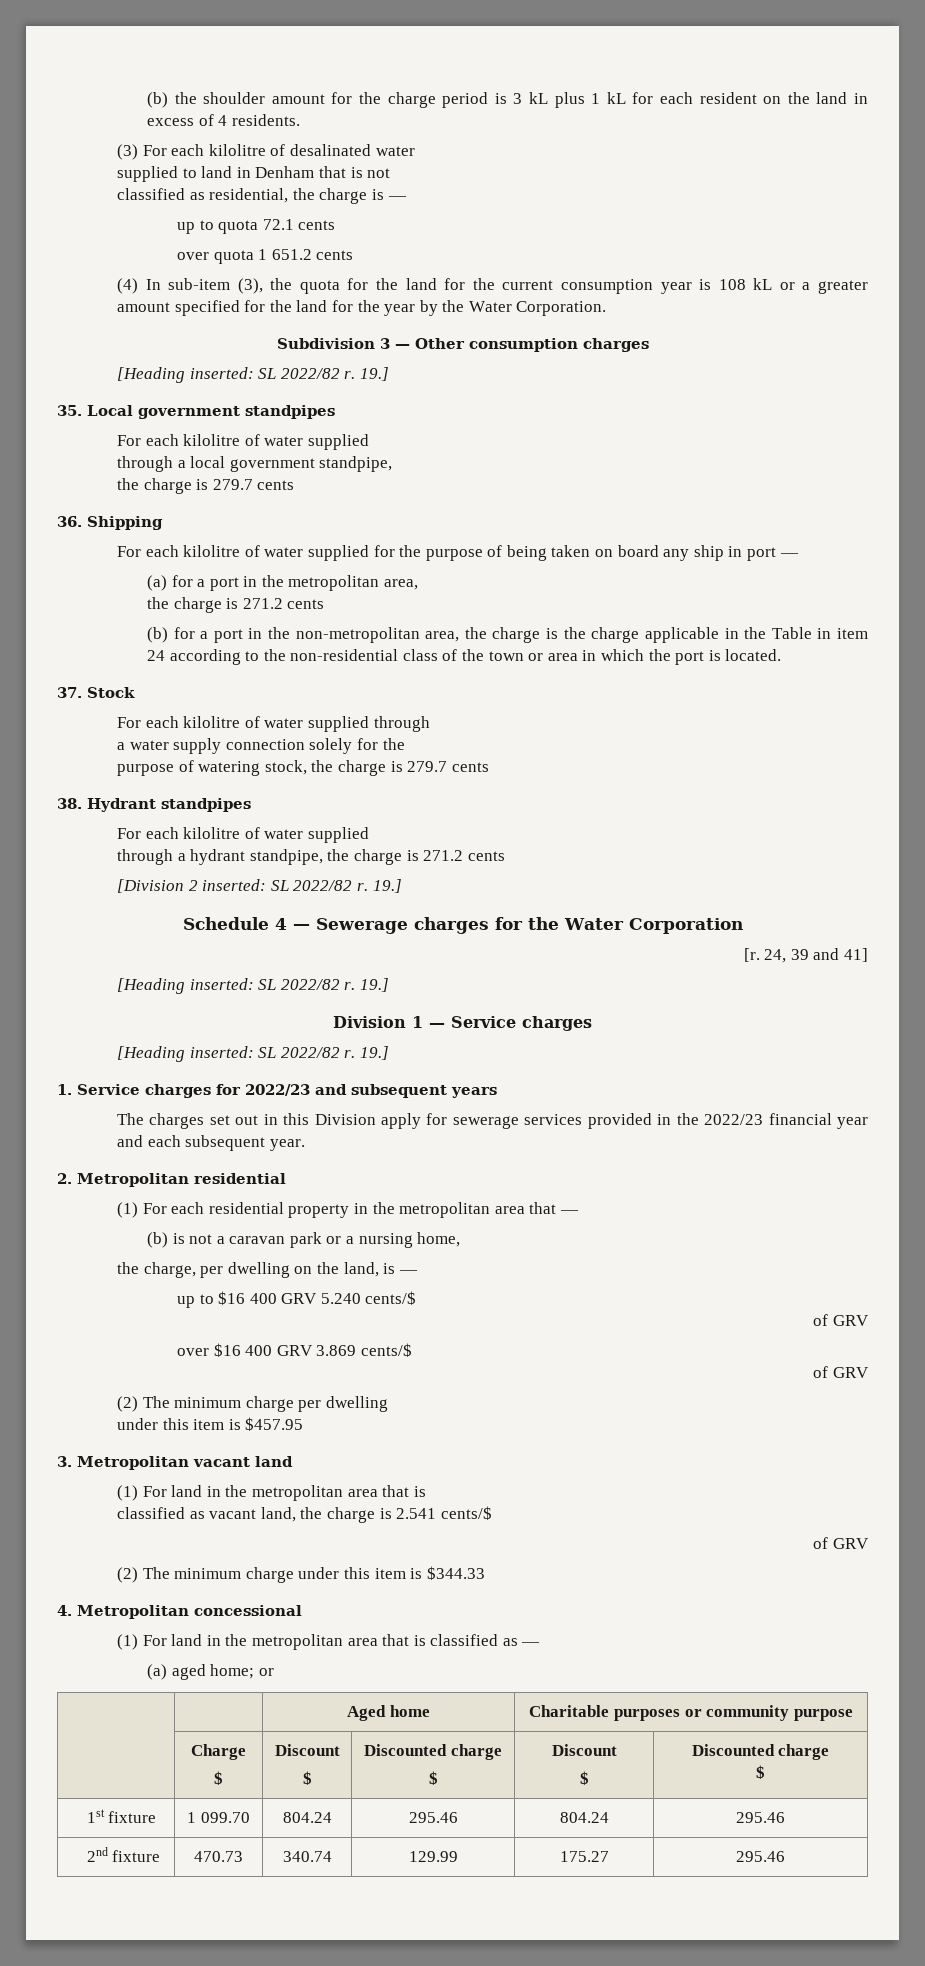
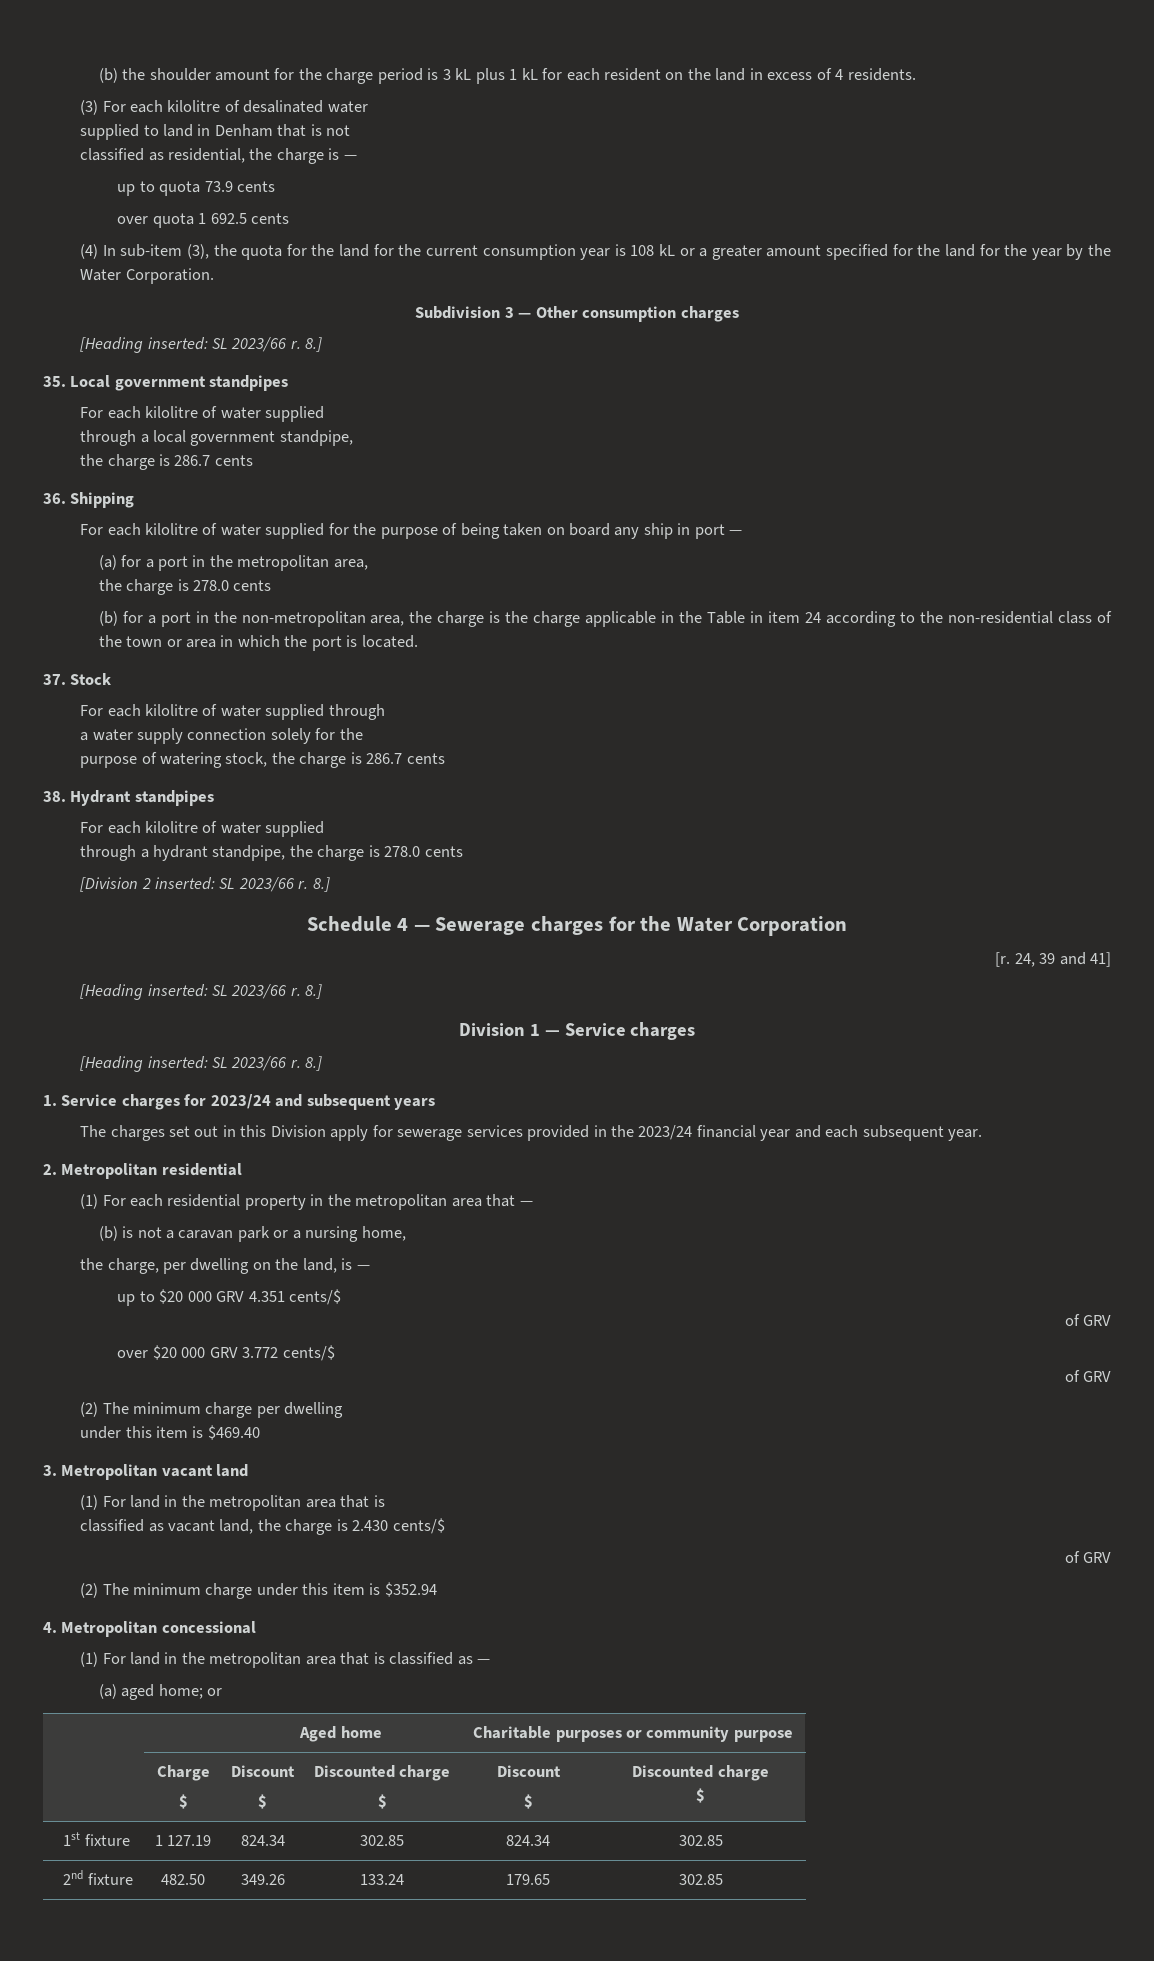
[262,219,294,230] 72.1 -> [204,181,233,192] 73.9
[271,249,312,260] 651.2 -> [210,213,247,224] 692.5
[280,367,389,381] 2022/82 r. 19.] -> [231,337,323,352] 2023/66 r. 8.]
[212,479,253,490] 279.7 -> [174,455,211,466] 286.7
[242,598,283,609] 271.2 -> [193,580,230,591] 278.0
[407,761,448,772] 279.7 -> [366,753,403,764] 286.7
[423,850,464,861] 271.2 -> [384,846,421,857] 278.0
[293,879,402,893] 2022/82 r. 19.] -> [238,877,330,892] 2023/66 r. 8.]
[280,978,389,992] 2022/82 r. 19.] -> [231,984,323,999] 2023/66 r. 8.]
[280,1046,389,1060] 2022/82 r. 19.] -> [231,1056,323,1071] 2023/66 r. 8.]
[245,1084,310,1096] 2022/23 -> [210,1094,271,1109] 2023/24
[704,1114,764,1125] 2022/23 -> [638,1125,693,1140] 2023/24
[218,1291,361,1305] $16 400 GRV 5.240 -> [159,1289,285,1304] $20 000 GRV 4.351
[213,1343,357,1357] $16 400 GRV 3.869 -> [152,1345,279,1360] $20 000 GRV 3.772
[245,1417,304,1431] $457.95 -> [207,1425,260,1440] $469.40
[396,1508,437,1519] 2.541 -> [352,1520,389,1531] 2.430
[426,1566,485,1580] $344.33 -> [384,1582,437,1597] $352.94
[200,1812,250,1823] [282,1812,332,1823] [408,1812,458,1823] [559,1812,609,1823] [736,1812,785,1823] [86,1847,161,1862] [194,1851,243,1862] [282,1851,332,1862] [408,1851,458,1862] [559,1851,609,1862] [736,1851,785,1862] 099.70 | 804.24 | 295.46 | 804.24 | 295.46 // 2nd fixture | 470.73 | 340.74 | 129.99 | 175.27 | 295.46 -> [167,1835,212,1846] [240,1835,285,1846] [360,1835,404,1846] [506,1835,550,1846] [678,1835,723,1846] [63,1870,133,1885] [161,1874,205,1885] [240,1874,285,1885] [360,1874,404,1885] [506,1874,550,1885] [678,1874,723,1885] 127.19 | 824.34 | 302.85 | 824.34 | 302.85 // 2nd fixture | 482.50 | 349.26 | 133.24 | 179.65 | 302.85

